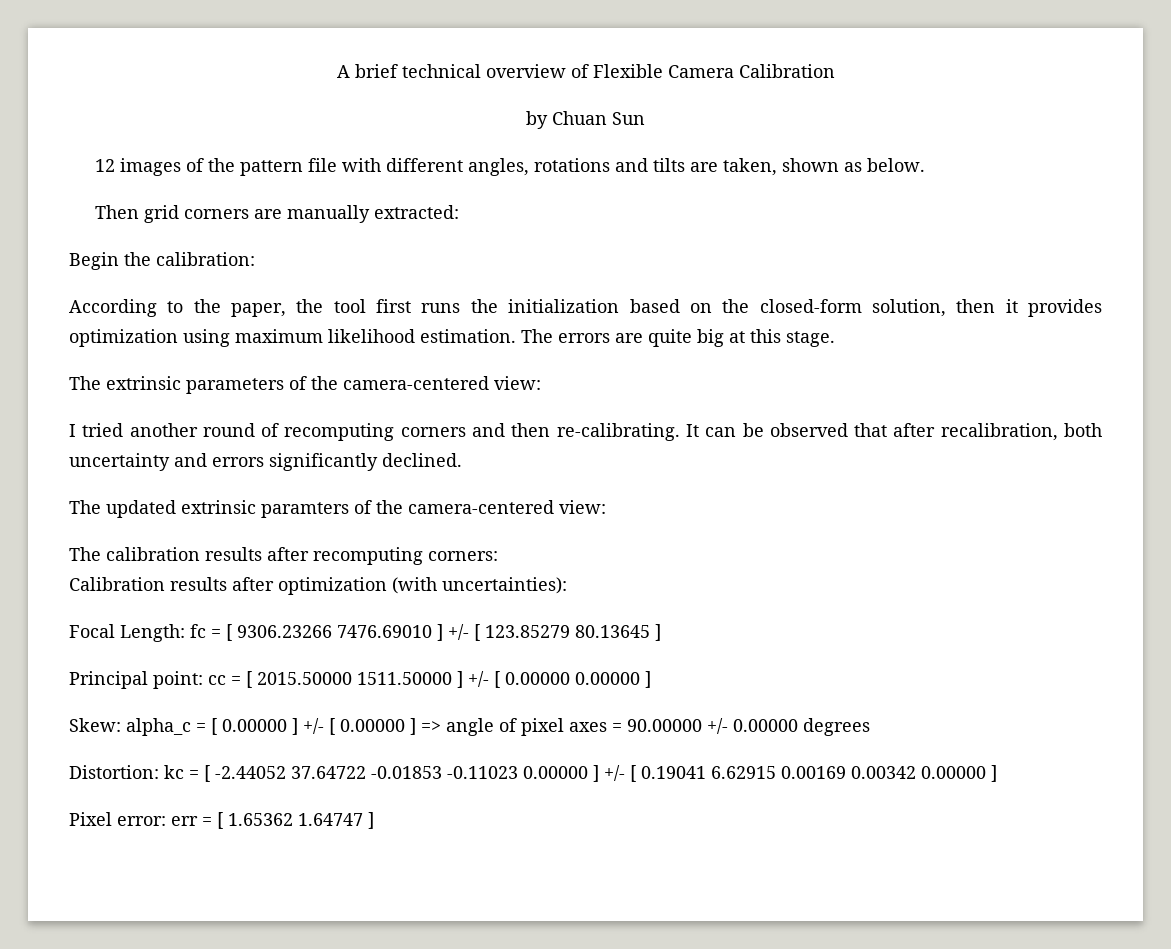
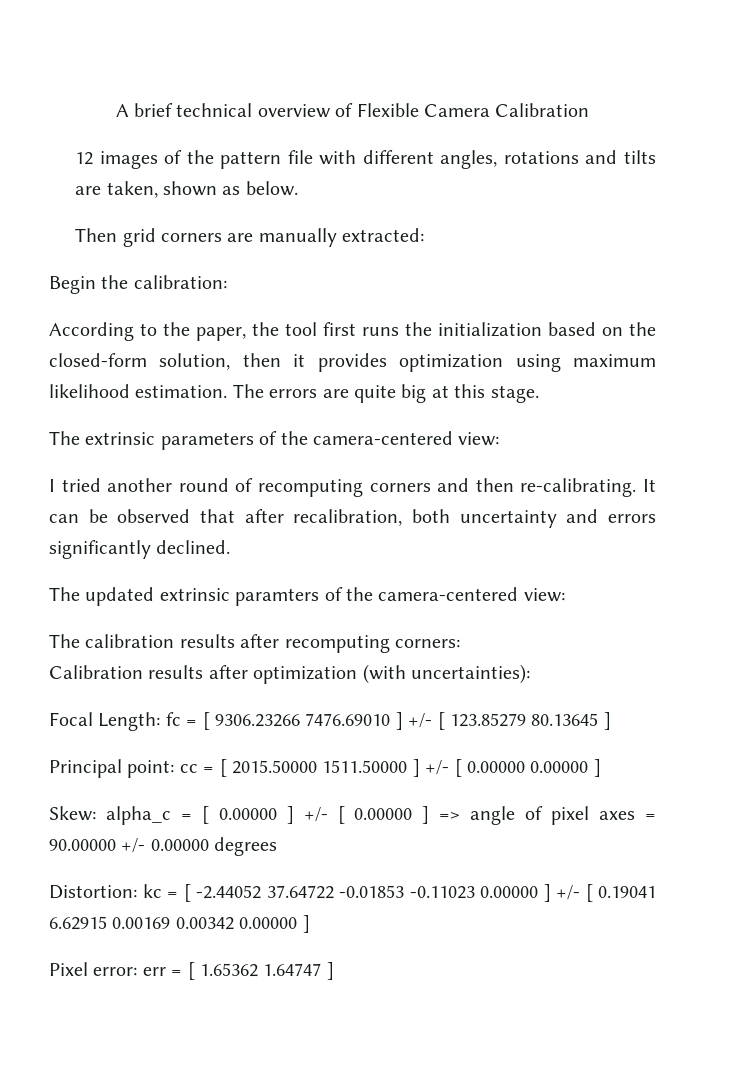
[526,111,645,129] // by Chuan Sun -> (590, 110) none

